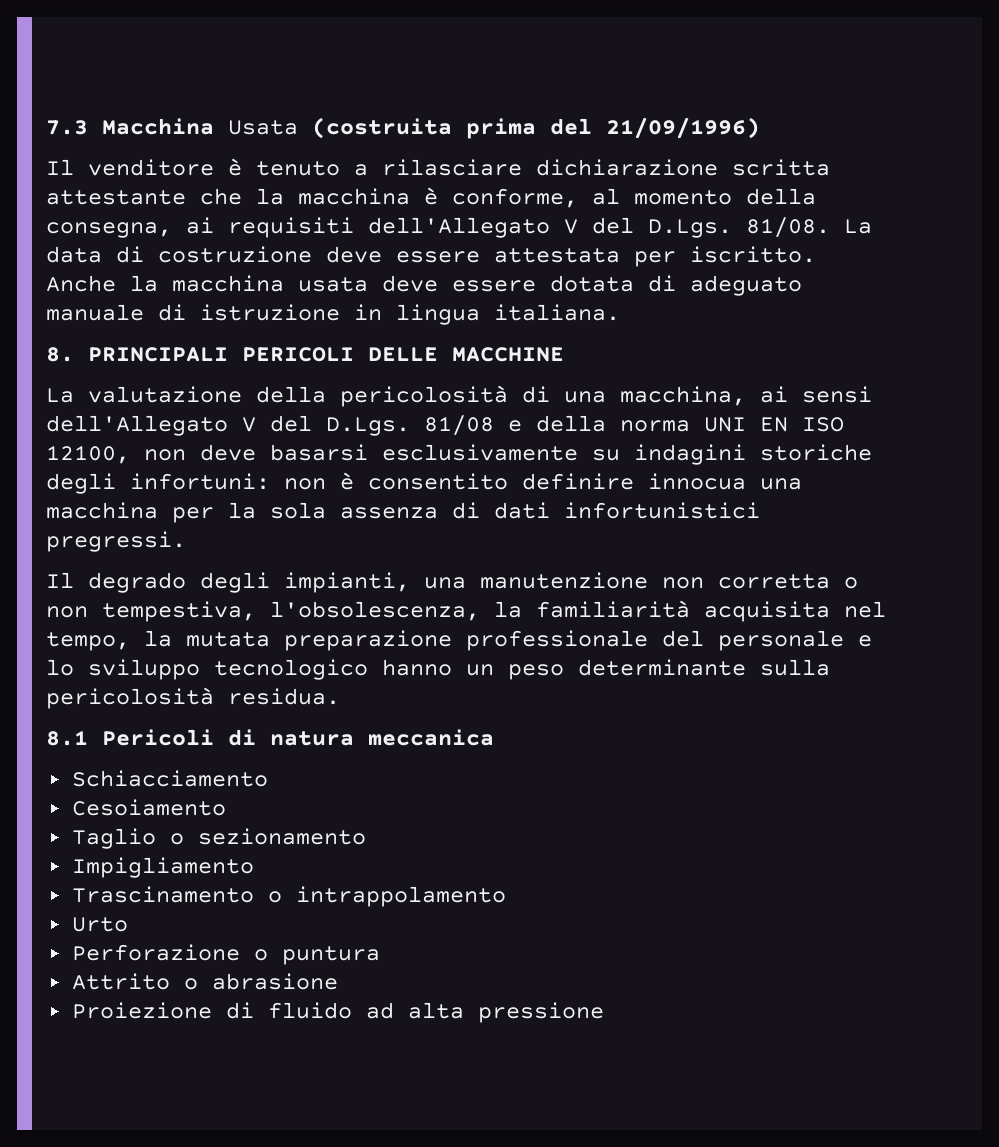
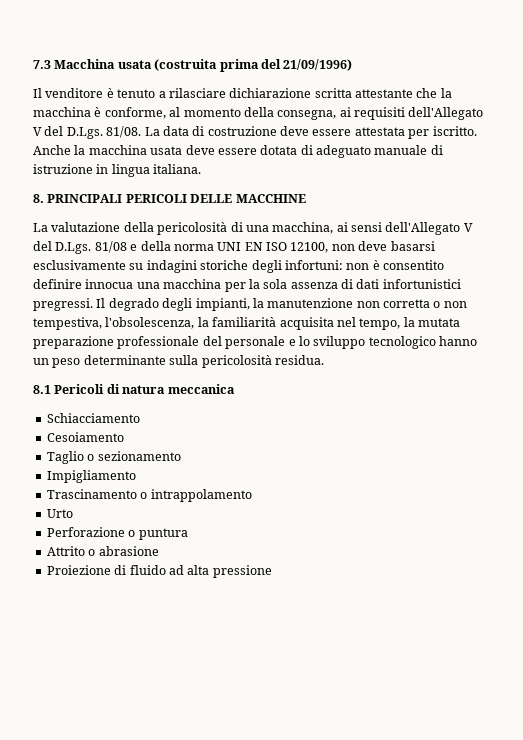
[228,120,298,135] Usata -> [117,60,152,69] usata
(186, 541) // -> (93, 304) none
[424,577,466,589] una -> [252,298,264,308] la

